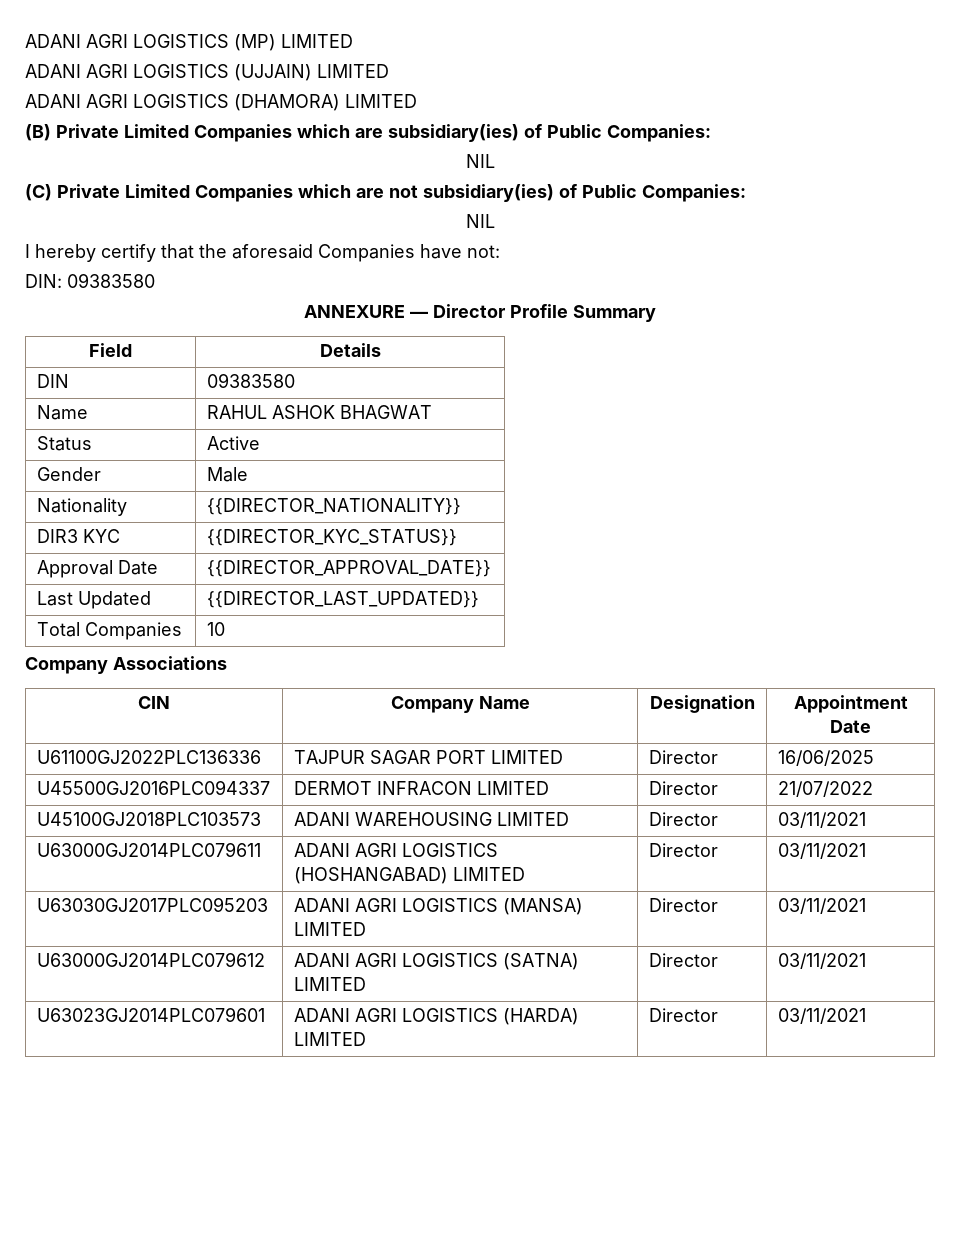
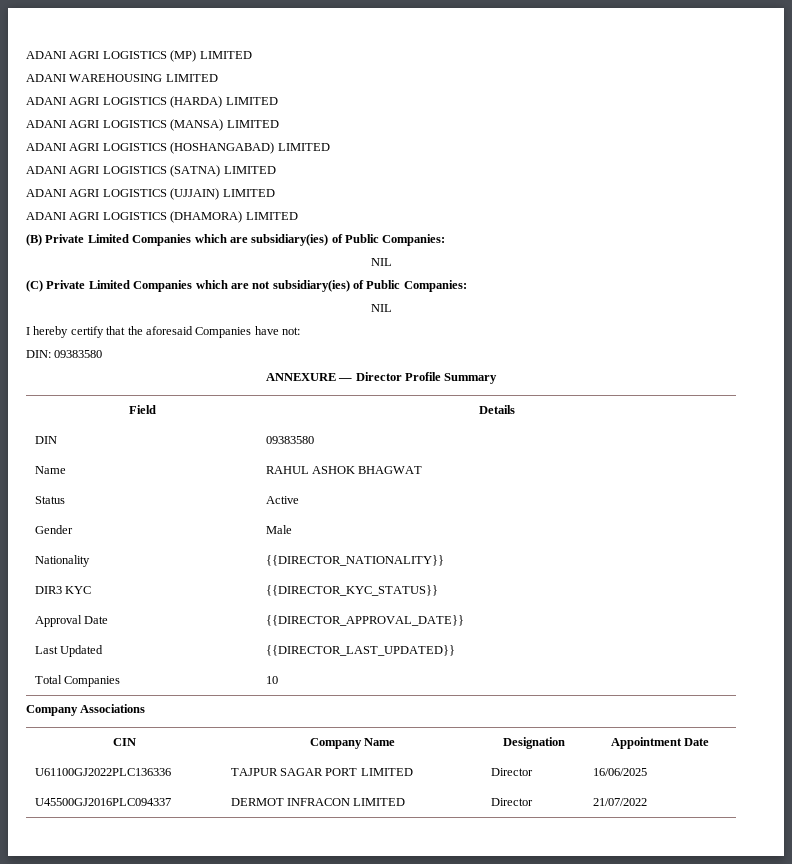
(353, 41) none -> [26,74,218,82] [26,96,278,108] [26,119,279,131] [26,142,330,154] [26,165,276,177] // ADANI WAREHOUSING LIMITED // ADANI AGRI LOGISTICS (HARDA) LIMITED // ADANI AGRI LOGISTICS (MANSA) LIMITED // ADANI AGRI LOGISTICS (HOSHANGABAD) LIMITED // ADANI AGRI LOGISTICS (SATNA) LIMITED
[36,812,261,826] [293,812,569,826] [648,812,718,826] [777,812,866,828] [36,842,261,857] [293,843,498,857] [293,867,525,884] [648,843,718,857] [777,843,866,859] [36,897,268,912] [293,898,583,915] [293,922,366,936] [648,898,718,912] [777,898,866,914] [36,952,265,967] [293,953,579,970] [293,977,366,991] [648,953,718,967] [777,953,866,969] [36,1007,265,1022] [293,1008,579,1025] [293,1032,366,1046] [648,1008,718,1022] [777,1008,866,1024] // U45100GJ2018PLC103573 | ADANI WAREHOUSING LIMITED | Director | 03/11/2021 // U63000GJ2014PLC079611 | ADANI AGRI LOGISTICS (HOSHANGABAD) LIMITED | Director | 03/11/2021 // U63030GJ2017PLC095203 | ADANI AGRI LOGISTICS (MANSA) LIMITED | Director | 03/11/2021 // U63000GJ2014PLC079612 | ADANI AGRI LOGISTICS (SATNA) LIMITED | Director | 03/11/2021 // U63023GJ2014PLC079601 | ADANI AGRI LOGISTICS (HARDA) LIMITED | Director | 03/11/2021 -> (647, 802) none

